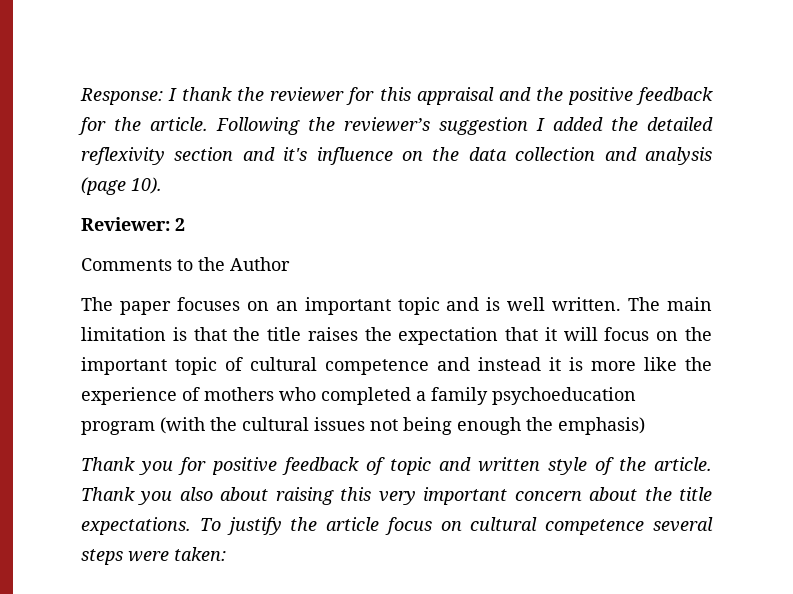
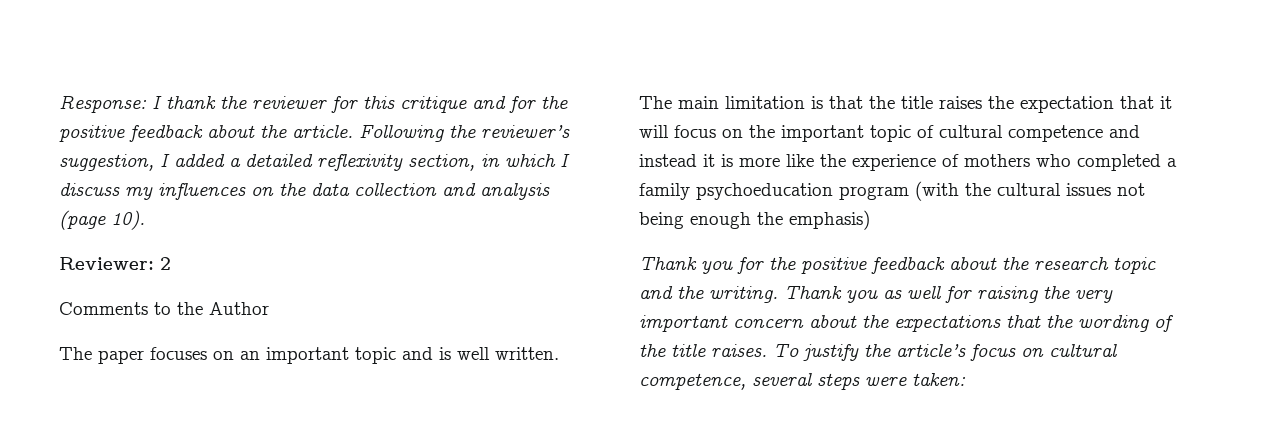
[416,87,713,105] [78,117,106,135] appraisal and the positive feedback for -> [400,96,568,113] [59,125,255,142] critique and for the positive feedback about
[439,117,528,135] suggestion -> [59,154,154,171] suggestion,
[611,117,638,131] the -> [229,158,241,167] a
[174,147,393,165] section and it's influence -> [408,154,570,171] [59,183,246,200] section, in which I discuss my influences
[212,457,712,475] [81,487,372,505] positive feedback of topic and written style of the article. Thank you also about raising this -> [769,257,1156,274] [639,286,1070,303] the positive feedback about the research topic and the writing. Thank you as well for raising the
[679,487,712,501] [81,517,191,535] title expectations. -> [894,315,1174,332] [639,344,767,357] expectations that the wording of the title raises.
[326,517,380,531] article -> [896,344,966,357] article’s
[545,519,645,535] competence -> [639,373,746,390] competence,

